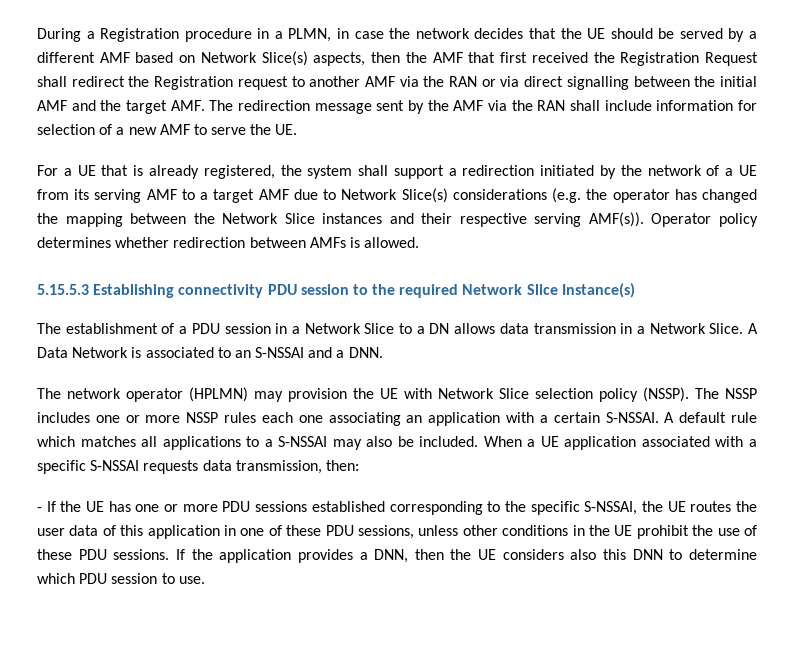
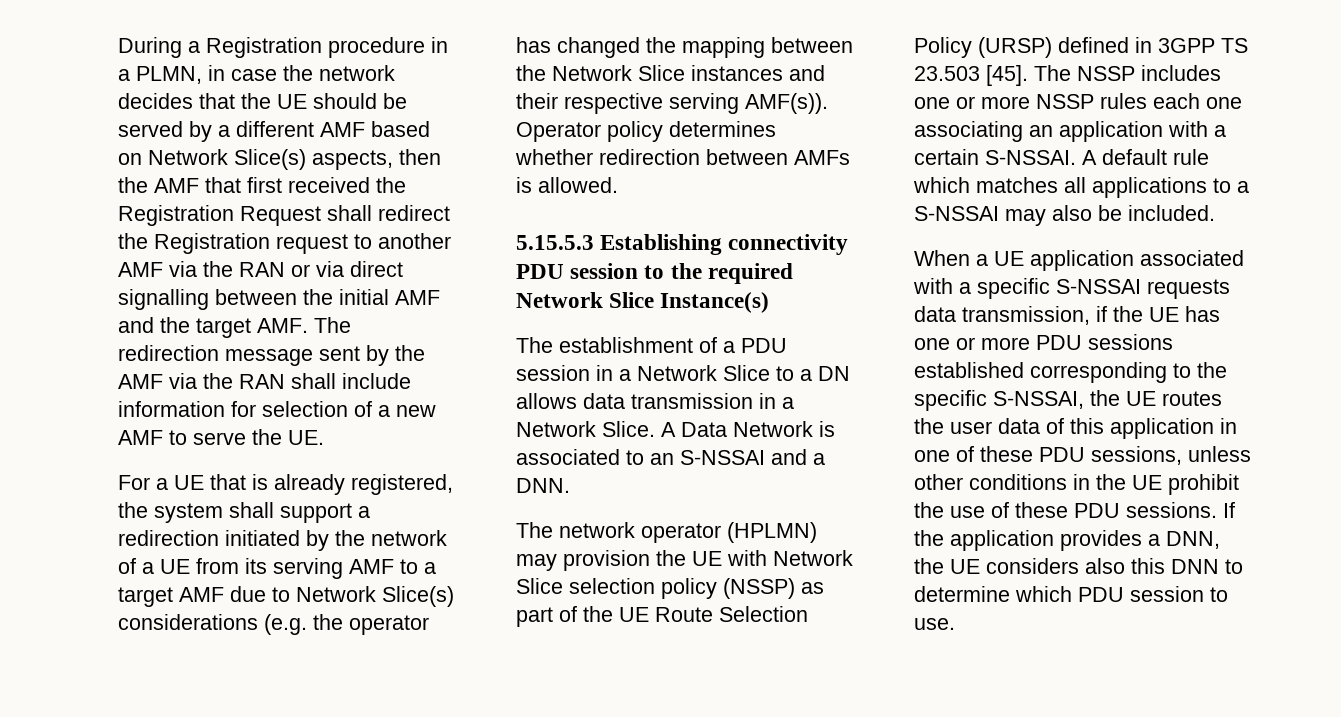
[643,387,689,402] (NSSP). -> [723,578,824,599] [516,606,808,627] [914,37,1248,58] [914,65,1028,86] (NSSP) as part of the UE Route Selection Policy (URSP) defined in 3GPP TS 23.503 [45].
(479, 441) none -> (1215, 213) //
[325,460,359,471] [37,501,56,512] then: // - If -> [1096,306,1107,322] if
[414,549,444,560] then -> (1220, 540) none

